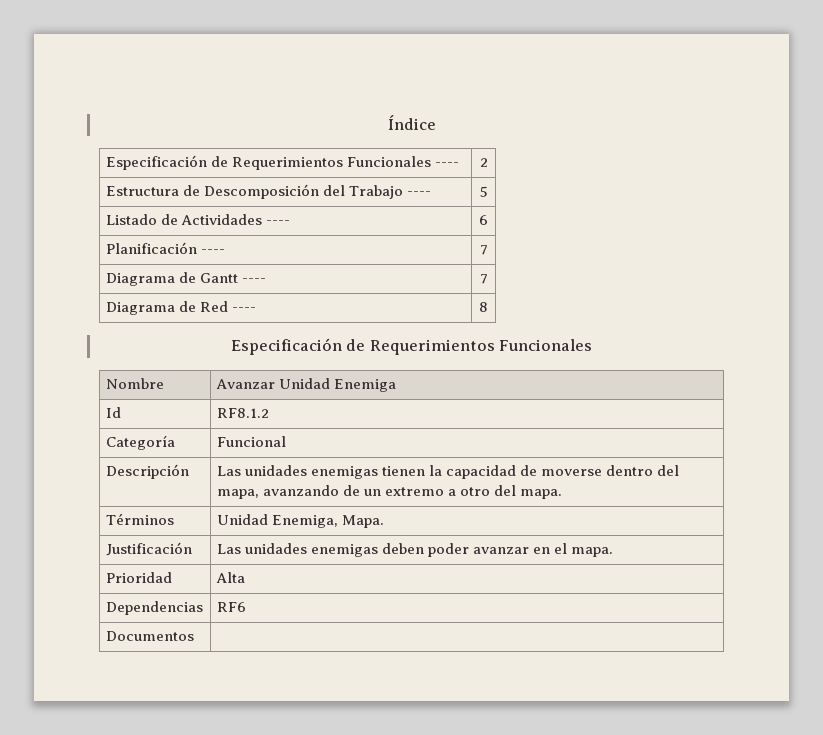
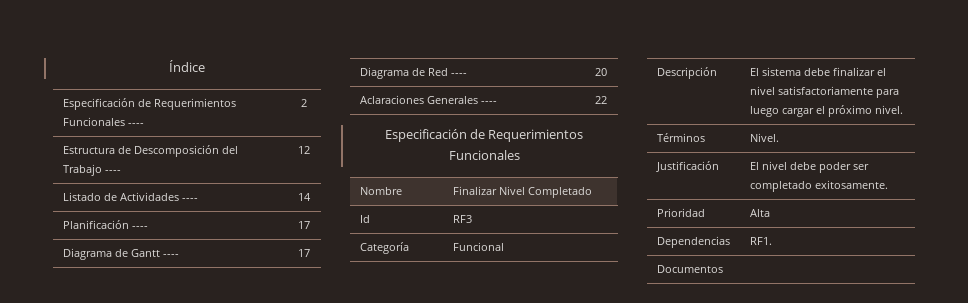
[479,186,488,197] 5 -> [298,146,310,154] 12
[479,215,488,225] 6 -> [298,193,311,201] 14
[479,245,488,255] 7 -> [298,221,310,229] 17
[479,274,488,284] 7 -> [298,249,310,257] 17
[479,302,488,312] 8 -> [595,68,607,76] [359,95,497,104] [595,96,607,104] 20 // Aclaraciones Generales ---- | 22
[215,378,397,392] Avanzar Unidad Enemiga -> [452,186,592,198] Finalizar Nivel Completado
[216,408,269,418] RF8.1.2 -> [452,215,472,223] RF3
[216,465,680,479] [216,485,563,499] [105,513,174,525] [216,514,385,528] [105,542,192,556] [216,543,614,557] Las unidades enemigas tienen la capacidad de moverse dentro del mapa, avanzando de un extremo a otro del mapa. // Términos | Unidad Enemiga, Mapa. // Justificación | Las unidades enemigas deben poder avanzar en el mapa. -> [749,67,886,76] [749,86,899,98] [749,105,903,117] [656,133,705,142] [749,133,779,142] [655,161,719,172] [749,161,869,173] [749,180,888,192] El sistema debe finalizar el nivel satisfactoriamente para luego cargar el próximo nivel. // Términos | Nivel. // Justificación | El nivel debe poder ser completado exitosamente.
[216,602,246,612] RF6 -> [749,237,772,245] RF1.

